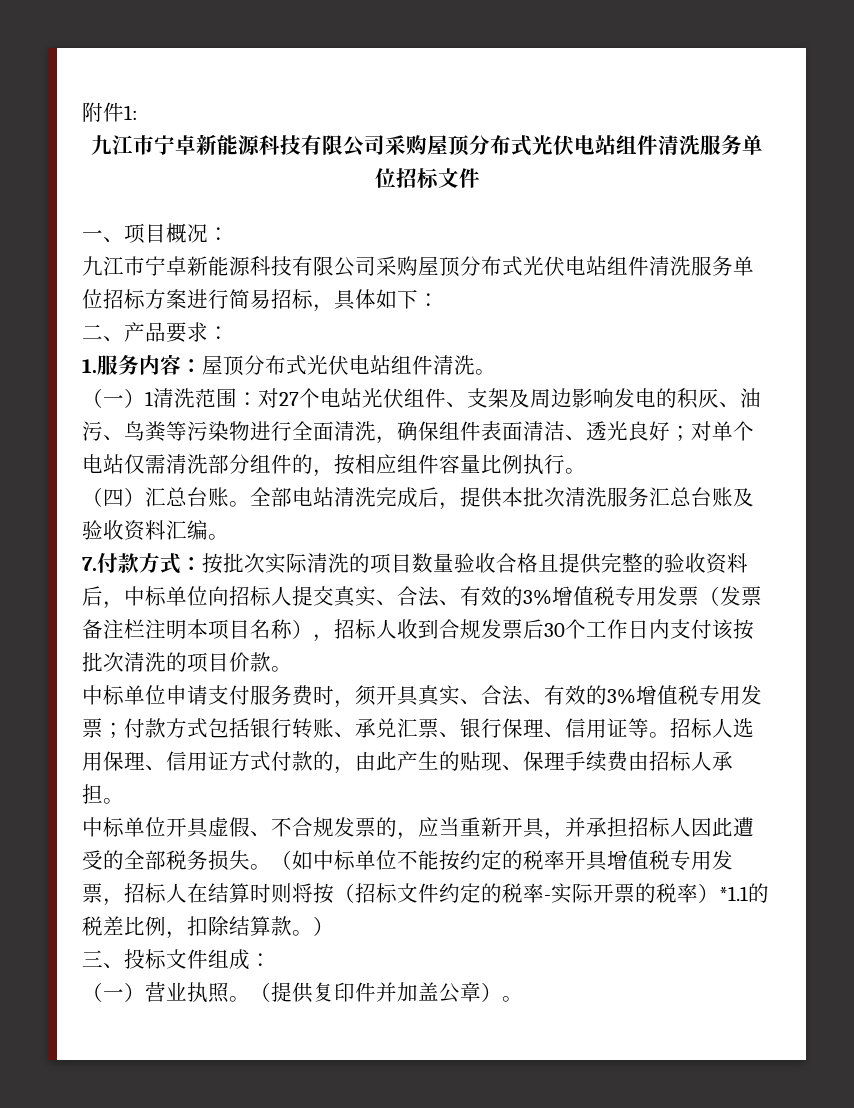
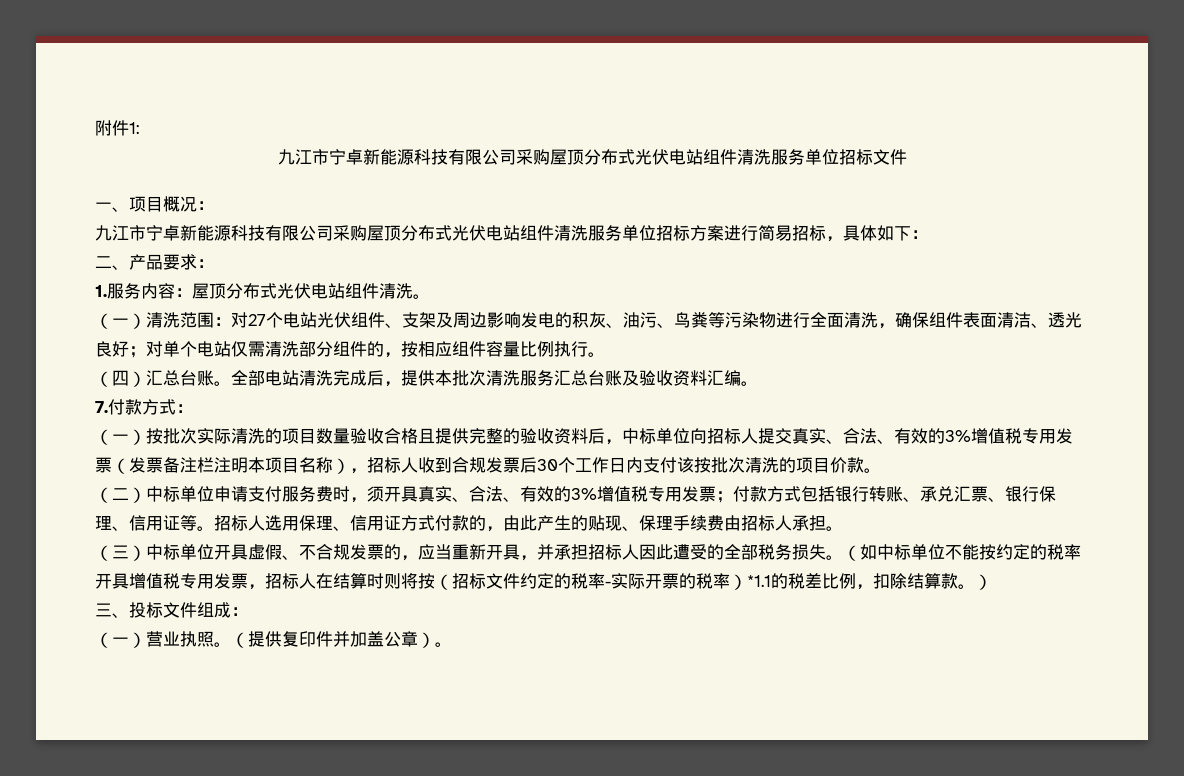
[145,391,153,406] 1 -> (146, 321) none
(202, 564) none -> [95,429,146,445] // （一）
(292, 669) none -> [95,487,146,503] （二）
(124, 801) none -> [95,545,146,561] （三）

